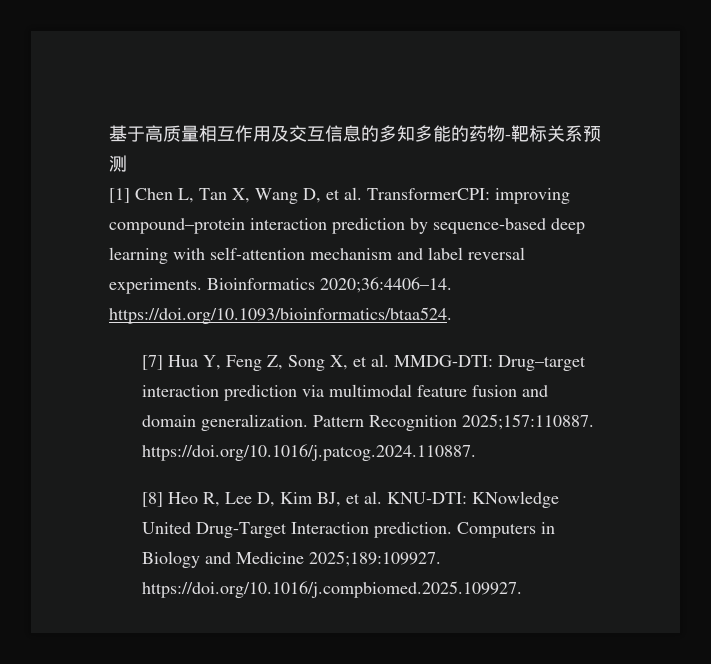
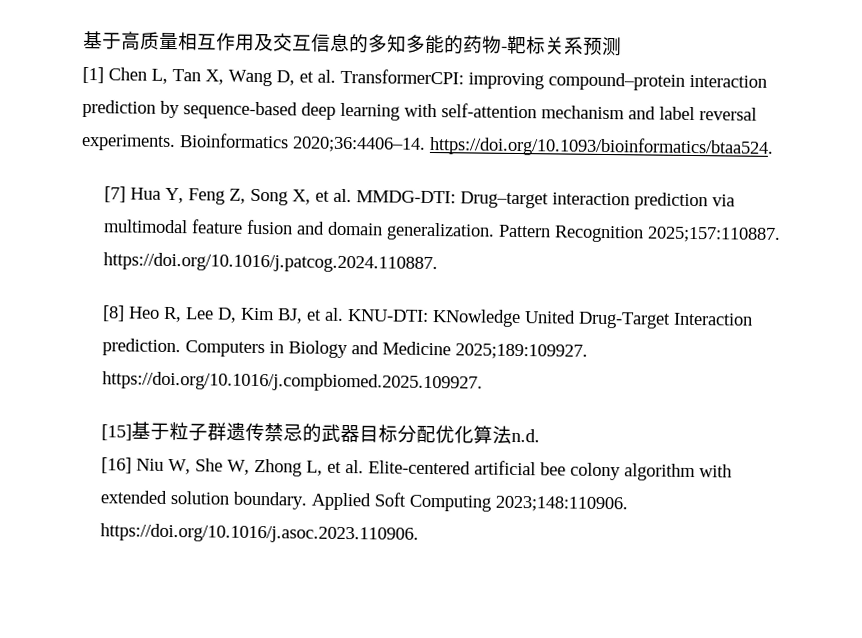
(523, 589) none -> [100,421,540,444] [100,457,732,482] [99,490,628,513] [99,523,419,544] // [15]基于粒子群遗传禁忌的武器目标分配优化算法n.d. // [16] Niu W, She W, Zhong L, et al. Elite-centered artificial bee colony algorithm with extended solution boundary. Applied Soft Computing 2023;148:110906. https://doi.org/10.1016/j.asoc.2023.110906.

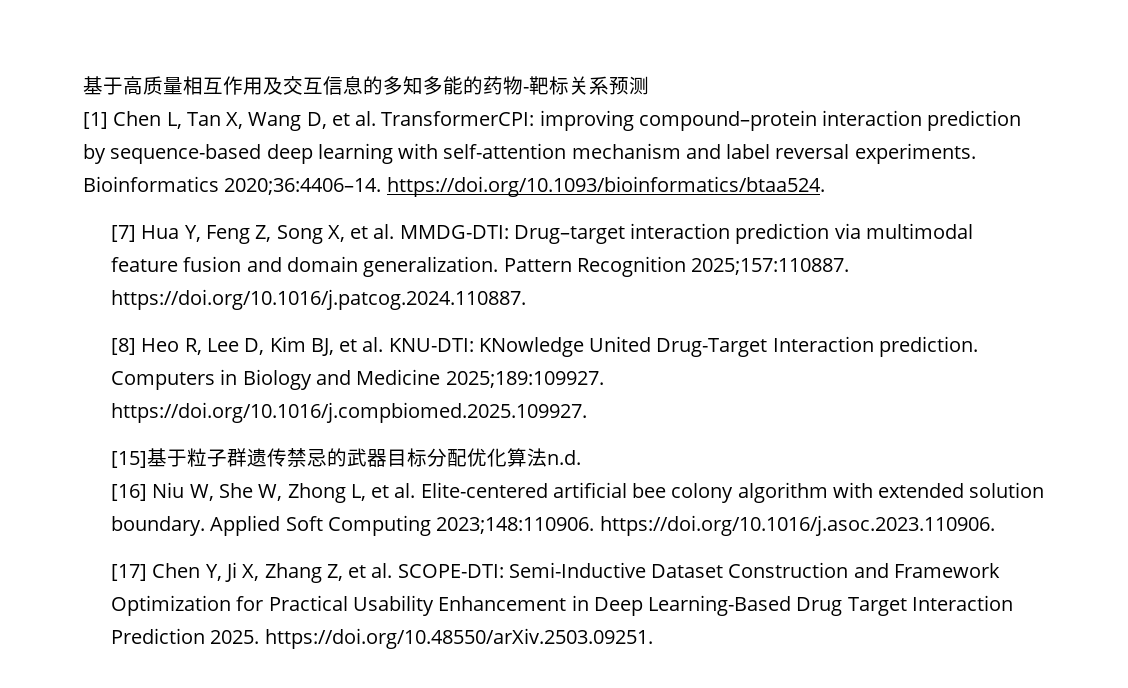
(419, 533) none -> [111,562,1000,583] [111,595,1013,616] [111,628,653,649] // [17] Chen Y, Ji X, Zhang Z, et al. SCOPE-DTI: Semi-Inductive Dataset Construction and Framework Optimization for Practical Usability Enhancement in Deep Learning-Based Drug Target Interaction Prediction 2025. https://doi.org/10.48550/arXiv.2503.09251.

